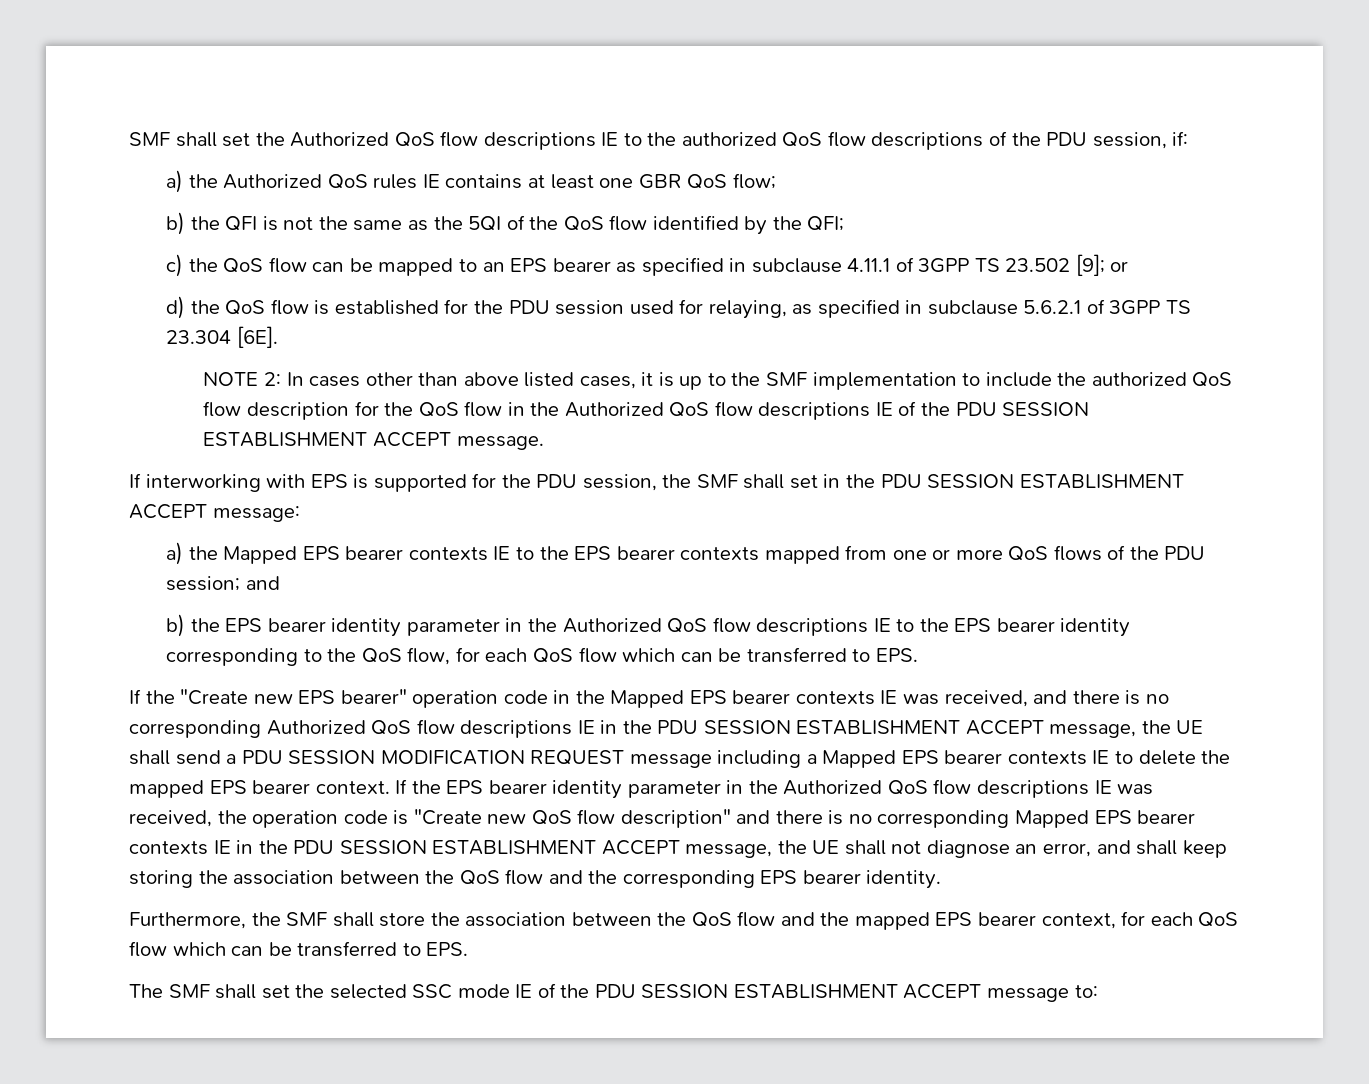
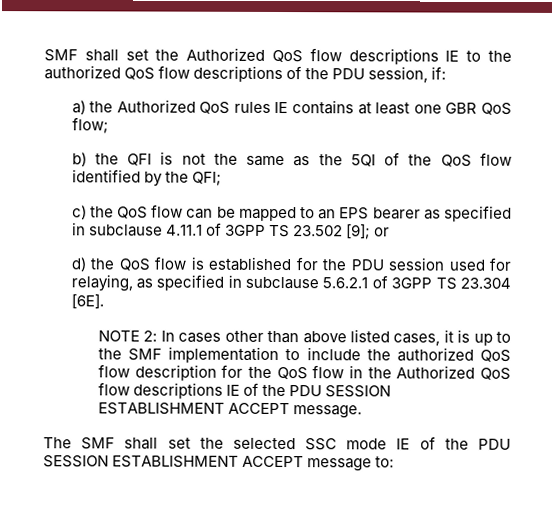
[129,473,1184,492] [129,504,300,522] [166,542,1206,565] [166,576,280,591] [166,614,1131,637] [166,647,918,666] [129,689,1169,708] [129,719,1204,738] [129,750,1231,768] [129,779,1154,799] [129,809,1196,828] [129,840,1227,858] [129,869,942,889] [129,911,1239,930] [129,941,469,957] // If interworking with EPS is supported for the PDU session, the SMF shall set in the PDU SESSION ESTABLISHMENT ACCEPT message: // a) the Mapped EPS bearer contexts IE to the EPS bearer contexts mapped from one or more QoS flows of the PDU session; and // b) the EPS bearer identity parameter in the Authorized QoS flow descriptions IE to the EPS bearer identity corresponding to the QoS flow, for each QoS flow which can be transferred to EPS. // If the "Create new EPS bearer" operation code in the Mapped EPS bearer contexts IE was received, and there is no corresponding Authorized QoS flow descriptions IE in the PDU SESSION ESTABLISHMENT ACCEPT message, the UE shall send a PDU SESSION MODIFICATION REQUEST message including a Mapped EPS bearer contexts IE to delete the mapped EPS bearer context. If the EPS bearer identity parameter in the Authorized QoS flow descriptions IE was received, the operation code is "Create new QoS flow description" and there is no corresponding Mapped EPS bearer contexts IE in the PDU SESSION ESTABLISHMENT ACCEPT message, the UE shall not diagnose an error, and shall keep storing the association between the QoS flow and the corresponding EPS bearer identity. // Furthermore, the SMF shall store the association between the QoS flow and the mapped EPS bearer context, for each QoS flow which can be transferred to EPS. -> (363, 412) none

